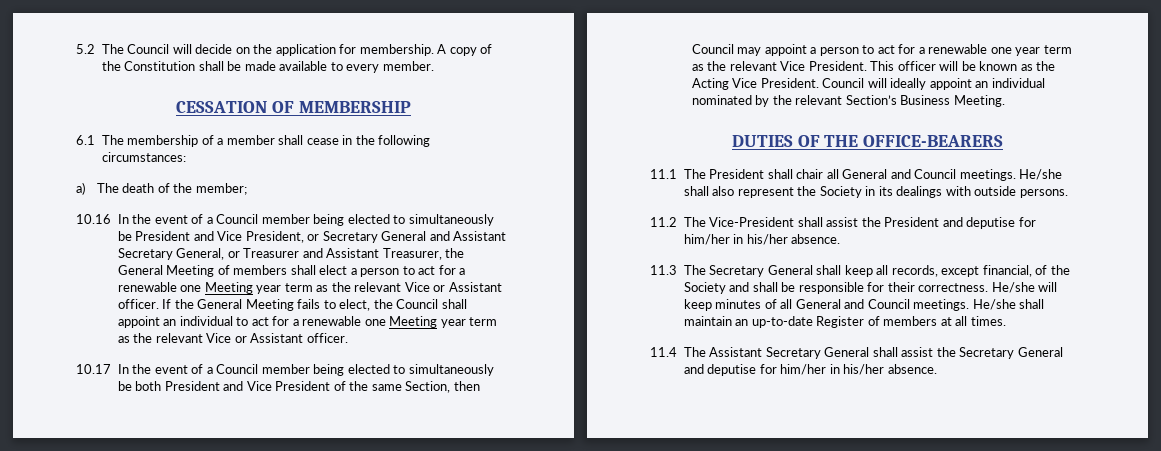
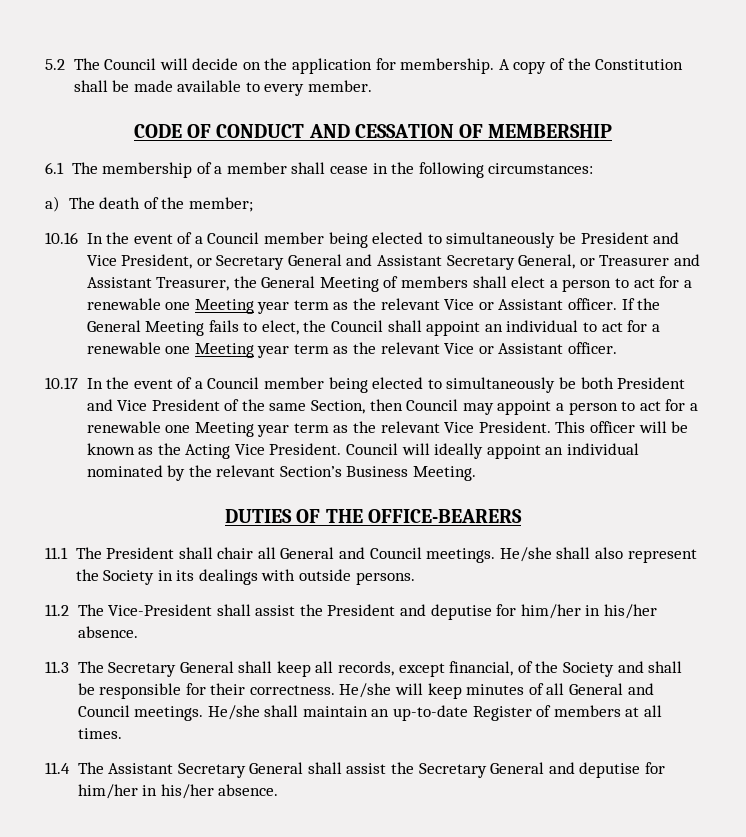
(434, 66) none -> [133,124,350,138] CODE OF CONDUCT AND
(1012, 50) none -> [194,422,254,437] Meeting

